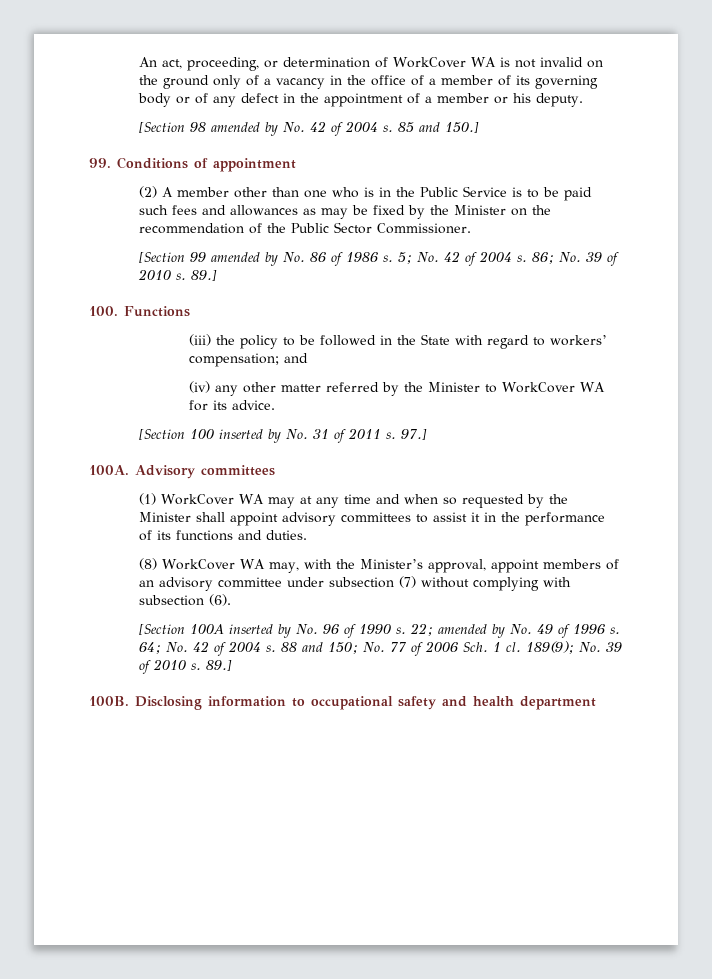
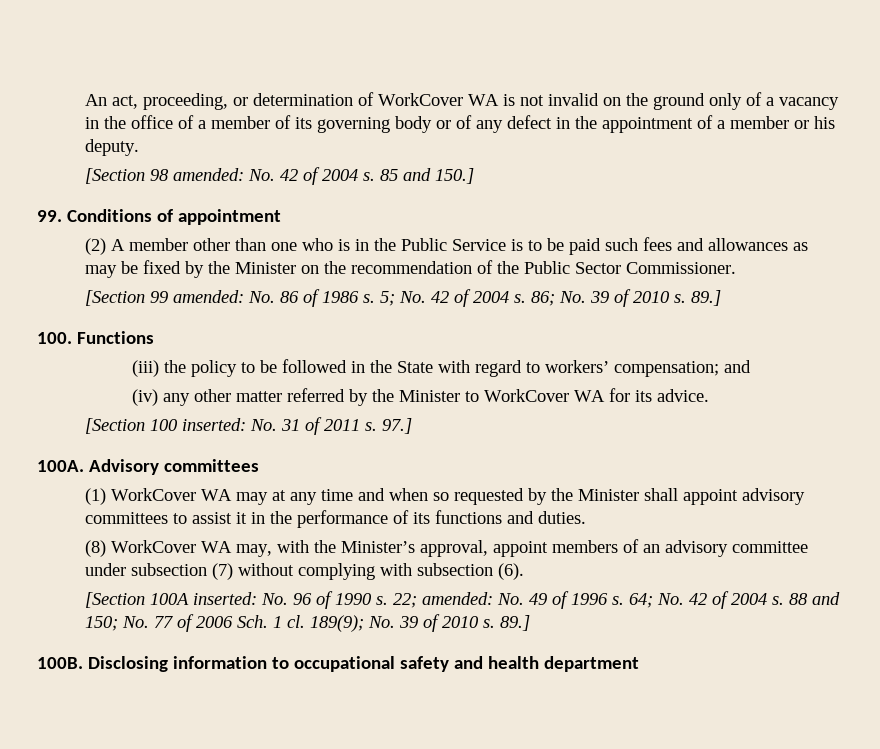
[211,122,279,136] amended by -> [172,168,244,181] amended:
[211,252,279,266] amended by -> [172,290,244,303] amended:
[219,429,282,443] inserted by -> [181,418,246,431] inserted:
[229,624,292,638] inserted by -> [192,592,257,605] inserted:
[438,624,506,638] amended by -> [421,592,493,605] amended:

